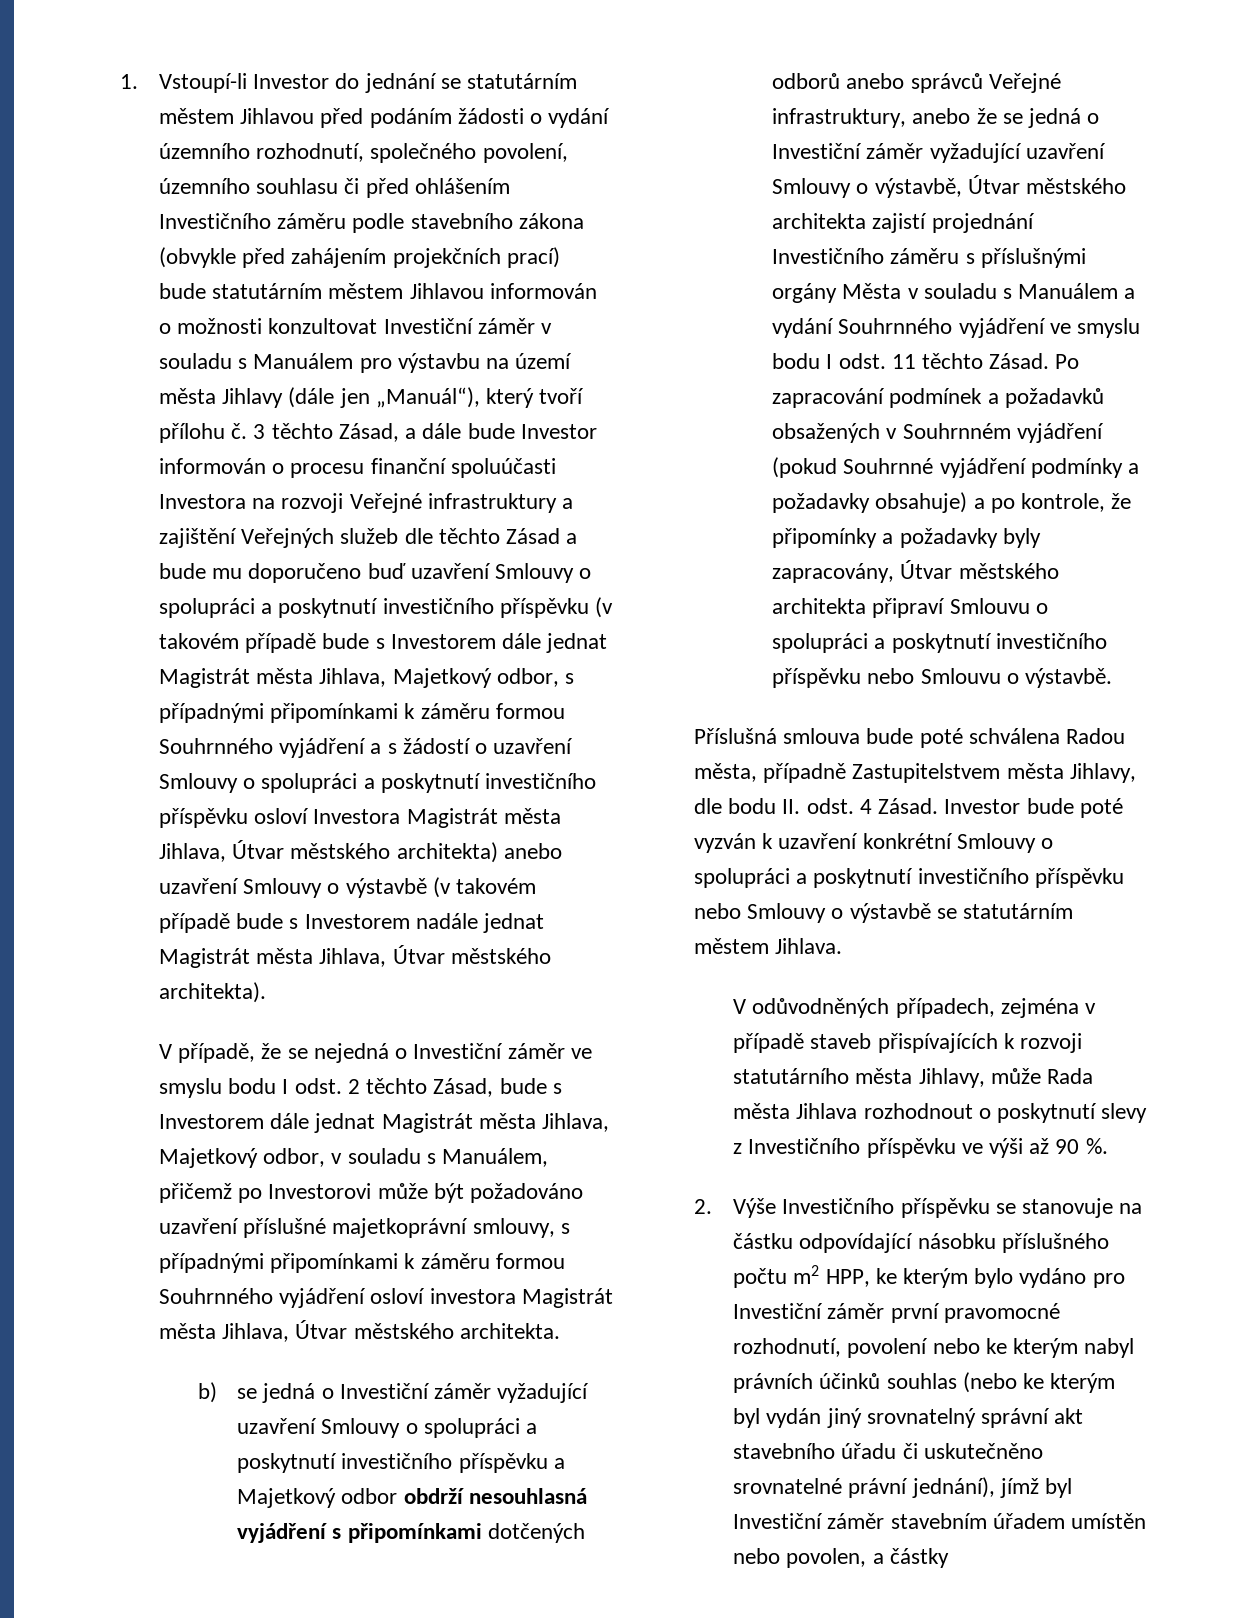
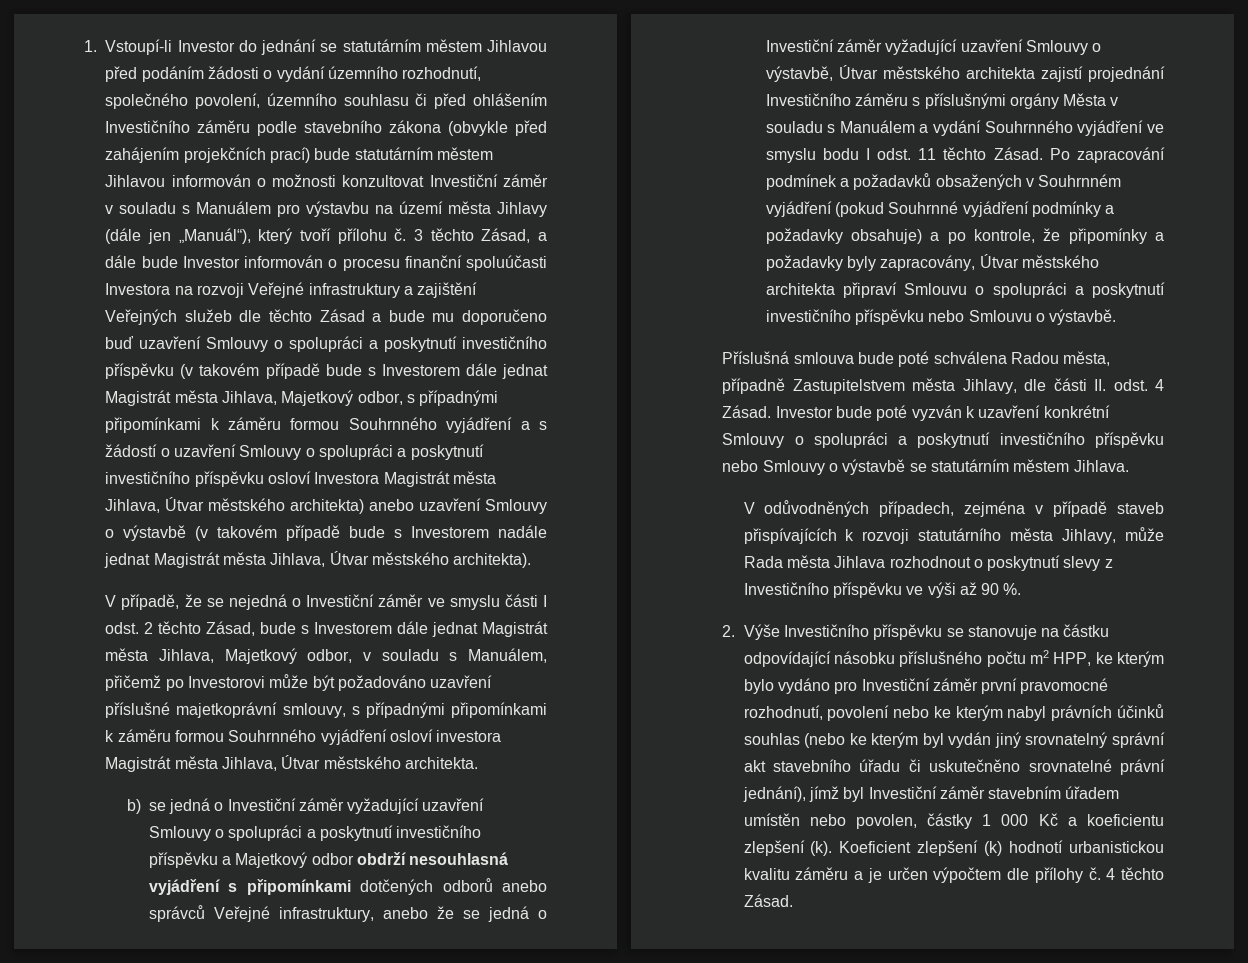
[228,1078,277,1094] bodu -> [504,594,538,607] části
[728,798,777,814] bodu -> [1053,378,1087,391] části
[872,1548,949,1568] a částky -> [927,813,1164,829] [743,840,1164,856] [743,867,1164,883] [743,894,793,907] částky 1 000 Kč a koeficientu zlepšení (k). Koeficient zlepšení (k) hodnotí urbanistickou kvalitu záměru a je určen výpočtem dle přílohy č. 4 těchto Zásad.

